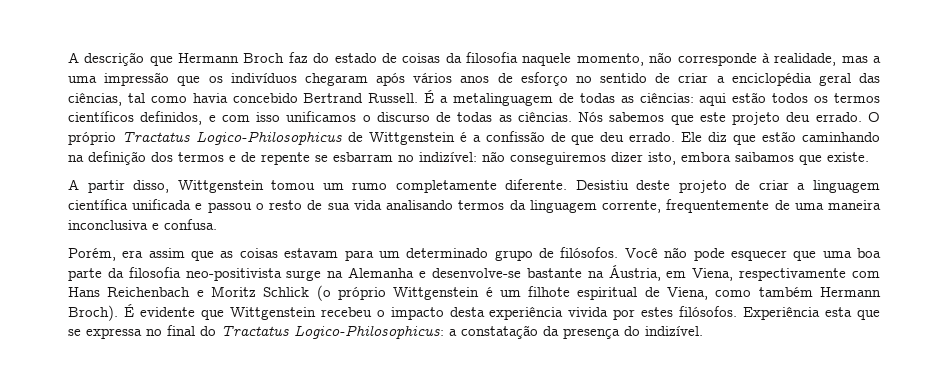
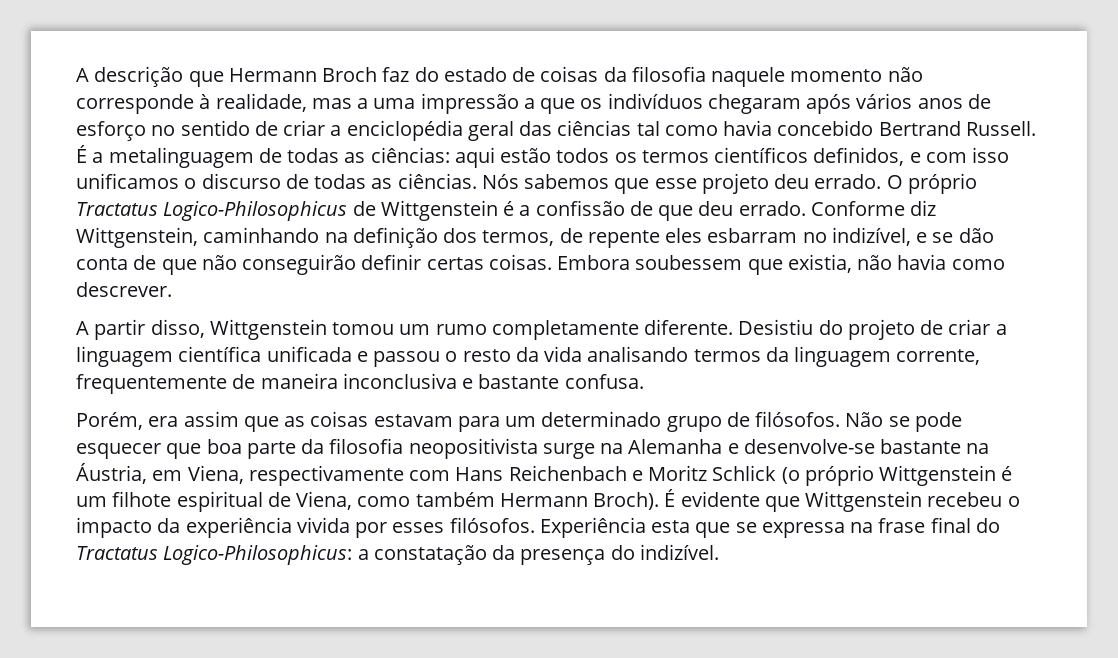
[576,53,644,66] momento, -> [790,69,883,82] momento
(170, 79) none -> [523,98,535,109] a
[68,92,122,106] ciências, -> [557,120,632,136] ciências
[699,112,726,122] este -> [654,178,697,189] esse
[681,131,797,145] Ele diz que estão -> [810,200,937,216] [76,227,198,248] Conforme diz Wittgenstein,
[178,152,236,162] termos e -> [482,230,555,246] termos,
[315,155,328,162] se -> [665,228,703,243] eles
[419,151,869,165] indizível: não conseguiremos dizer isto, embora saibamos que existe. -> [831,227,994,246] [76,254,1005,275] [76,282,172,297] indizível, e se dão conta de que não conseguirão definir certas coisas. Embora soubessem que existia, não havia como descrever.
[636,180,671,190] deste -> [818,320,843,335] do
[307,200,350,210] de sua -> [515,347,539,362] da
[794,203,824,210] uma -> (256, 381) none
(159, 226) none -> [478,374,560,389] bastante
[624,247,688,258] Você não -> [845,412,910,427] Não se
[822,251,852,258] uma -> (202, 451) none
[185,268,282,281] neo-positivista -> [408,438,538,459] neopositivista
[449,307,485,317] desta -> [157,518,181,533] da
[641,307,674,317] estes -> [392,522,445,533] esses
[146,329,162,336] no -> [850,518,926,533] na frase

